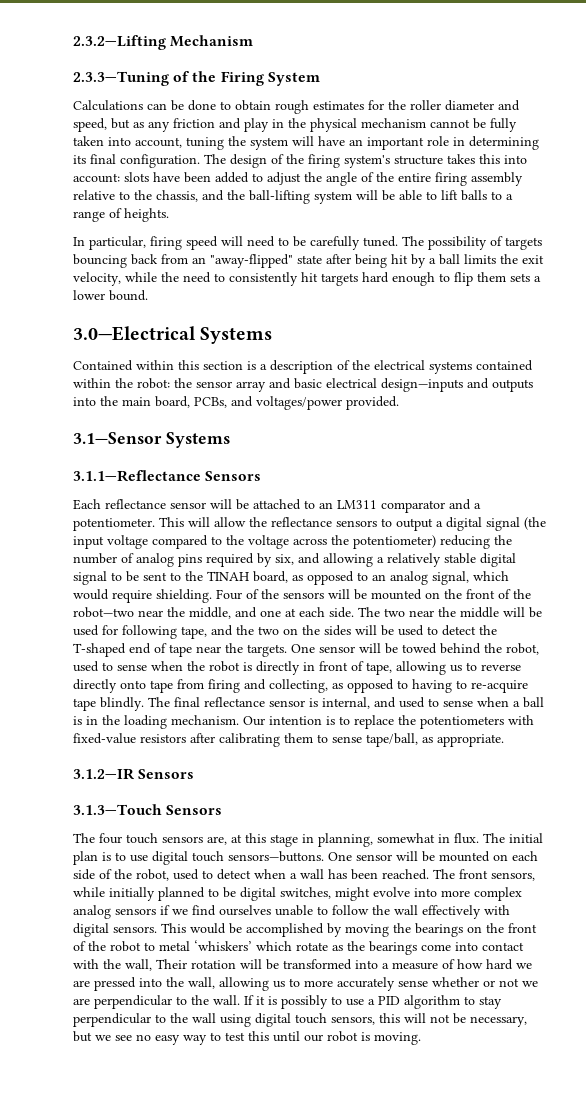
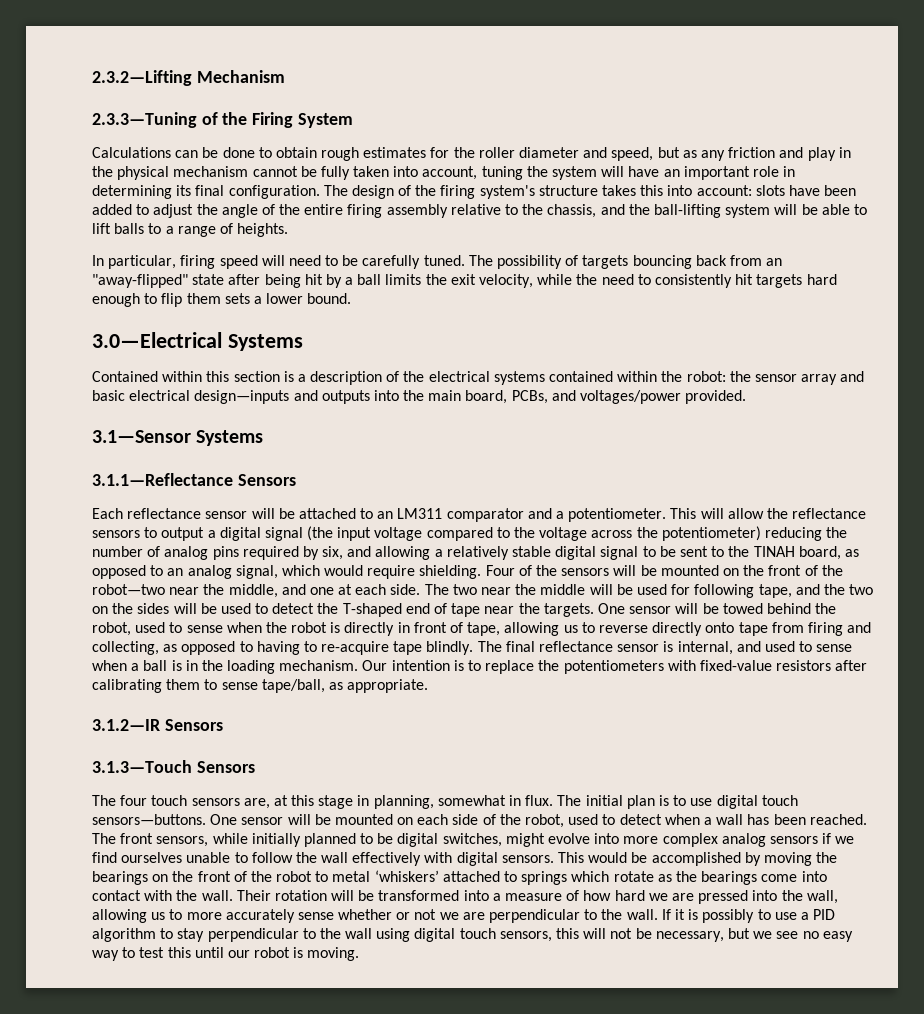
(252, 945) none -> [442,871,568,885] attached to springs
[125,959,152,971] wall, -> [201,890,233,901] wall.

